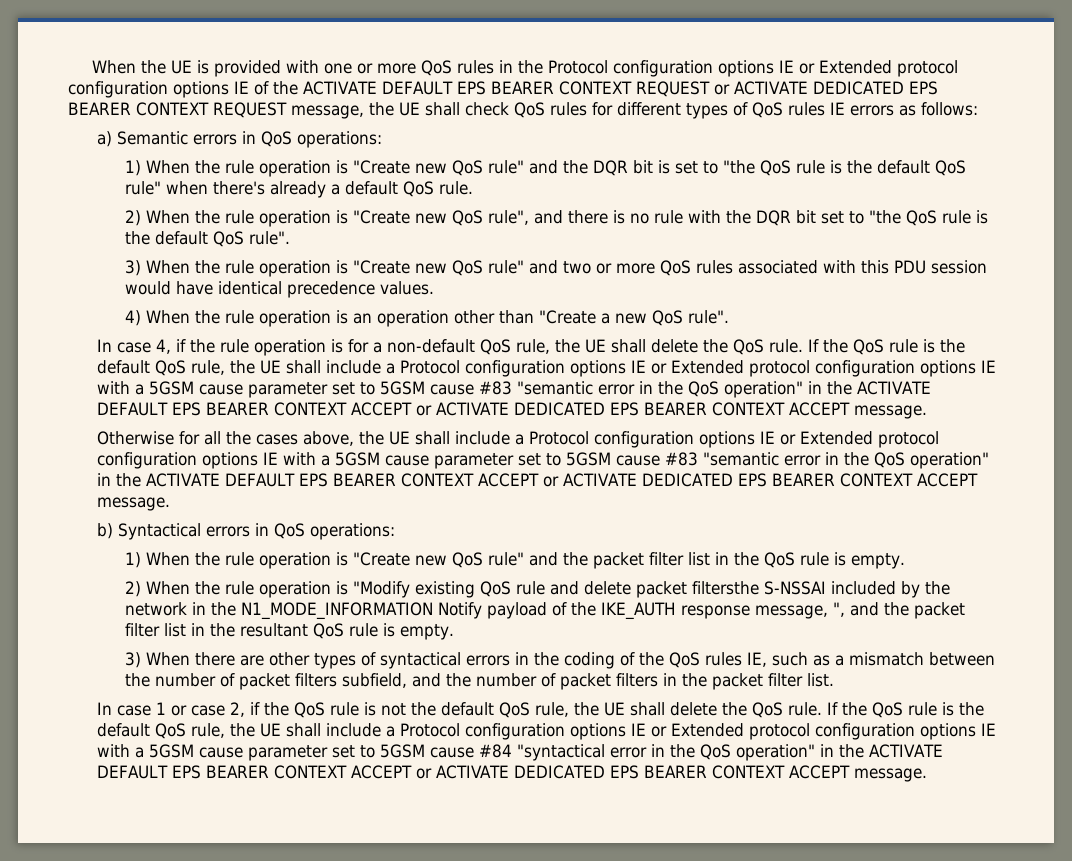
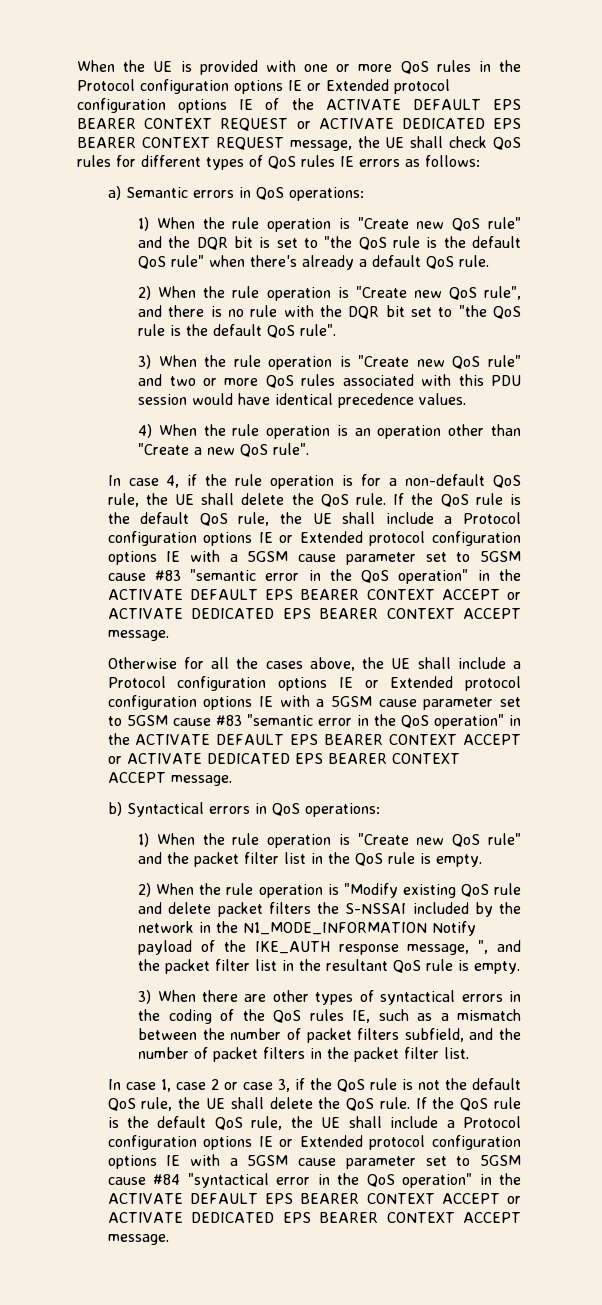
[692,581,760,595] filtersthe -> [268,902,340,914] filters the
[155,702,166,715] 1 -> [160,1079,219,1092] 1, case 2
[229,702,245,717] 2, -> [277,1079,290,1092] 3,

